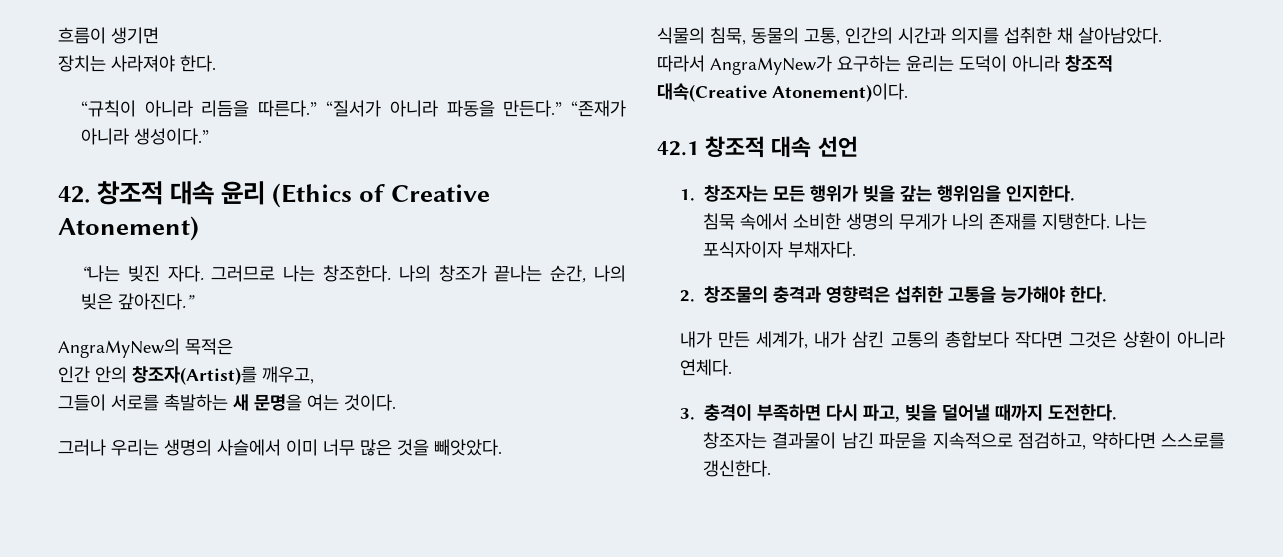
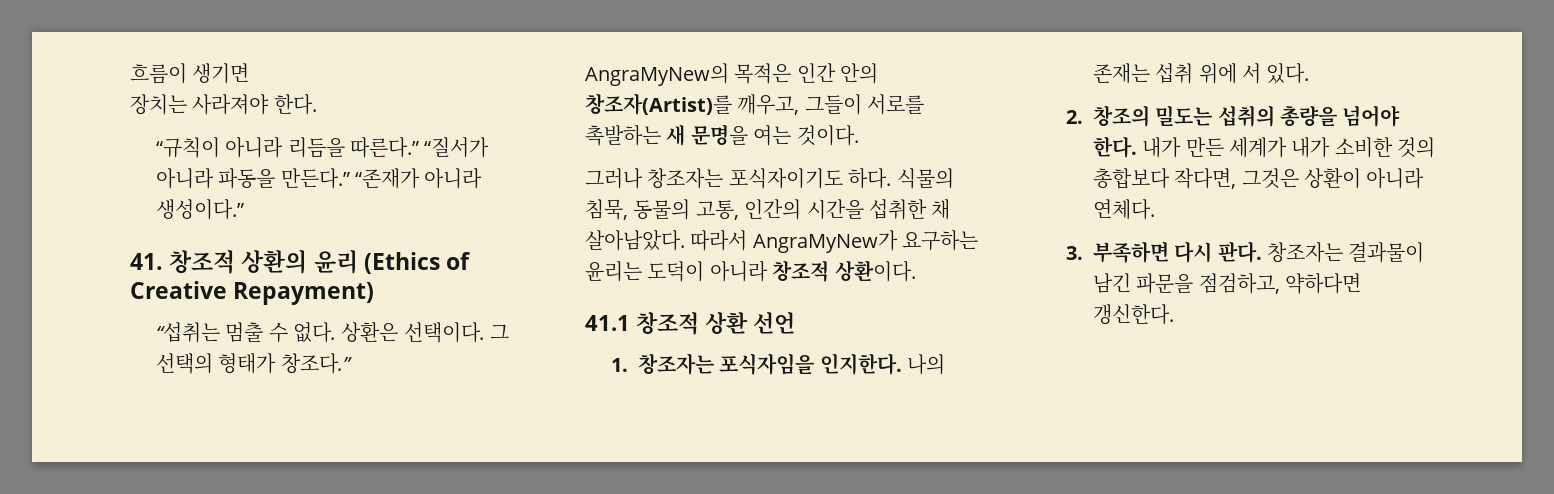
[58,181,215,205] 42. 창조적 대속 -> [130,250,308,274] 41. 창조적 상환의
[58,216,199,241] [80,265,627,283] [80,293,195,310] Atonement) // “나는 빚진 자다. 그러므로 나는 창조한다. 나의 창조가 끝나는 순간, 나의 빚은 갚아진다.” -> [233,282,375,305] [155,322,510,343] [155,353,352,374] Repayment) // “섭취는 멈출 수 없다. 상환은 선택이다. 그 선택의 형태가 창조다.”
(233, 346) // -> (792, 73) none
(314, 375) // -> (800, 104) none
[111,439,502,456] 우리는 생명의 사슬에서 이미 너무 많은 것을 빼앗았다. // -> [647,168,892,189] 창조자는 포식자이기도 하다.
[898,27,999,44] 시간과 의지를 -> [806,199,864,219] 시간을
(1162, 35) // -> (685, 240) none
[657,83,908,102] [657,136,858,158] [679,185,1076,202] [702,213,1147,230] [702,241,856,258] [679,286,1108,303] 대속(Creative Atonement)이다. // 42.1 창조적 대속 선언 // 1. 창조자는 모든 행위가 빚을 갚는 행위임을 인지한다. // 침묵 속에서 소비한 생명의 무게가 나의 존재를 지탱한다. 나는 포식자이자 부채자다. // 2. 창조물의 충격과 영향력은 섭취한 고통을 능가해야 한다. // -> [834,260,916,282] [585,312,795,335] [610,353,945,375] [1092,63,1310,84] [1065,105,1401,127] [1092,136,1137,158] 상환이다. // 41.1 창조적 상환 선언 // 1. 창조자는 포식자임을 인지한다. 나의 존재는 섭취 위에 서 있다. // 2. 창조의 밀도는 섭취의 총량을 넘어야 한다.
[756,331,1063,349] 세계가, 내가 삼킨 고통의 총합보다 작다면 -> [1228,137,1436,158] [1092,168,1237,189] 세계가 내가 소비한 것의 총합보다 작다면,
[704,404,753,421] 충격이 -> (1083, 253) none
[863,404,1118,422] 파고, 빚을 덜어낼 때까지 도전한다. // -> [1217,241,1262,263] 판다.
[932,432,1013,449] 지속적으로 -> (1194, 283) none
[1161,432,1225,449] 스스로를 -> (1361, 283) none

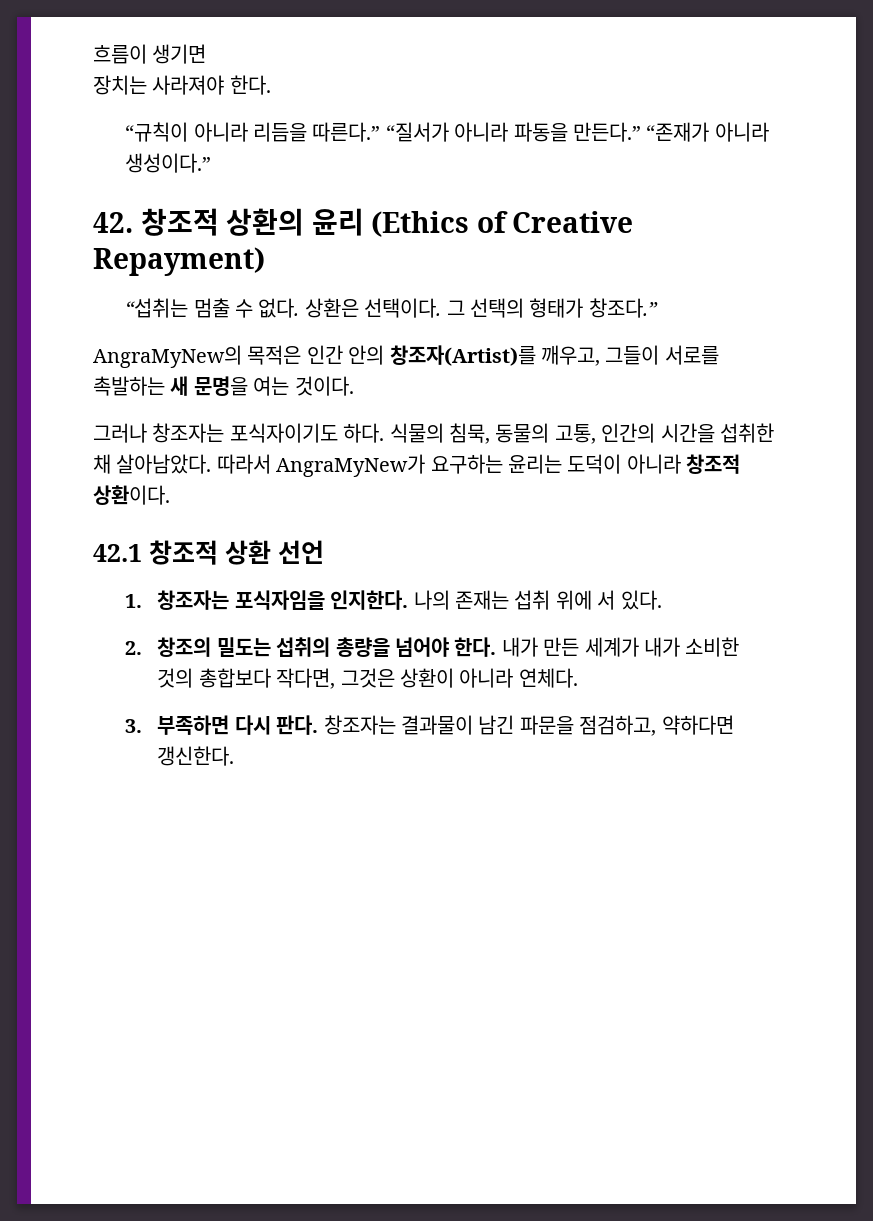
[130,253,163,270] 41. -> [93,212,133,233] 42.
[585,315,630,331] 41.1 -> [93,544,142,562] 42.1

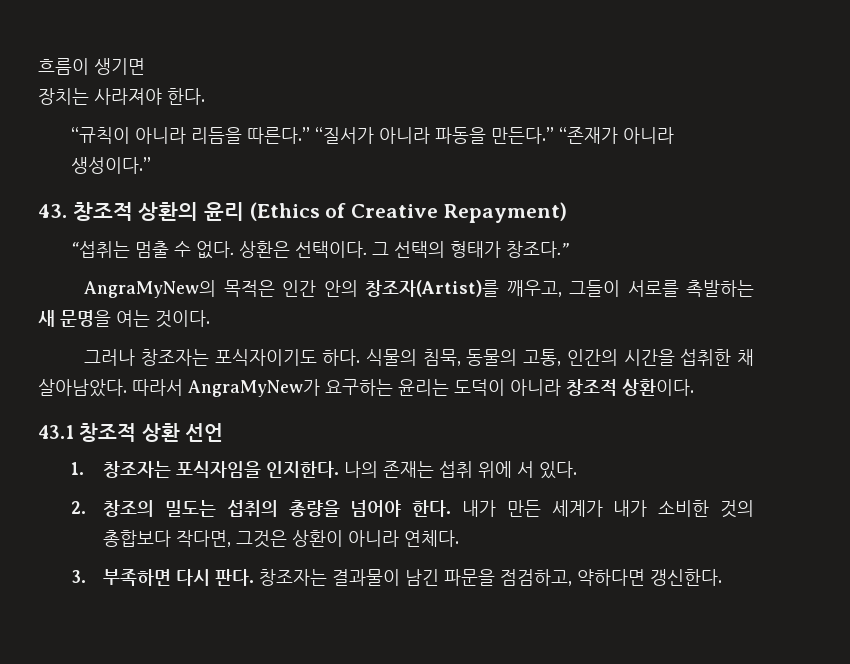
[93,212,133,233] 42. -> [38,204,67,218] 43.
[93,544,142,562] 42.1 -> [38,425,74,439] 43.1

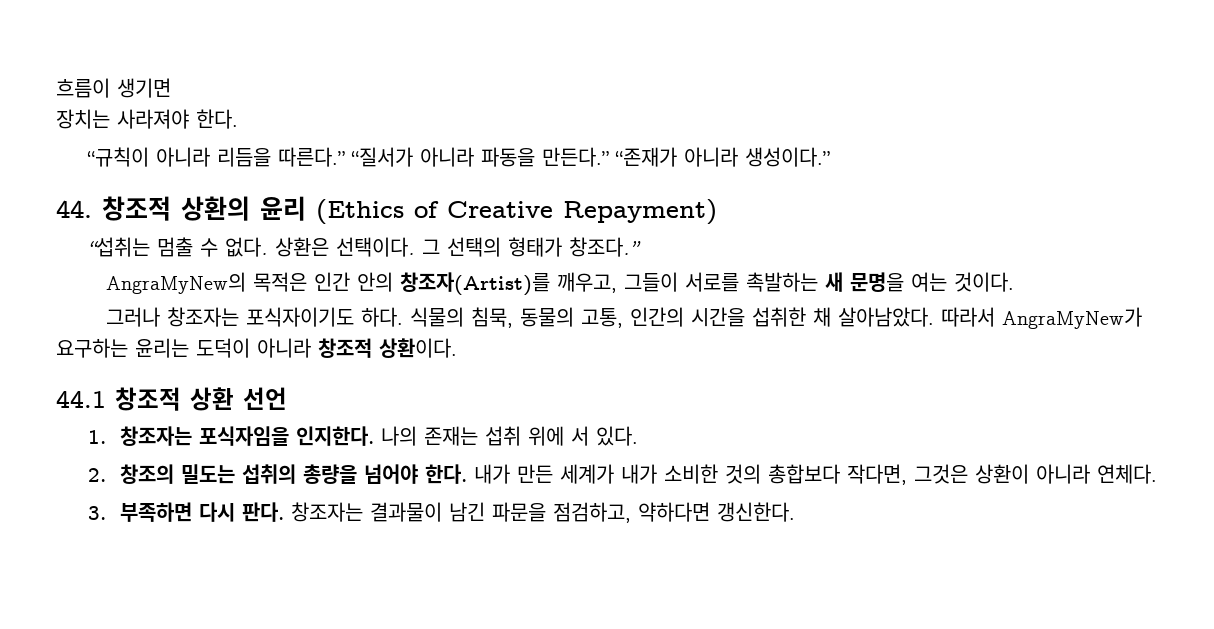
[38,204,67,218] 43. -> [56,200,92,218] 44.
[38,425,74,439] 43.1 -> [56,390,106,408] 44.1

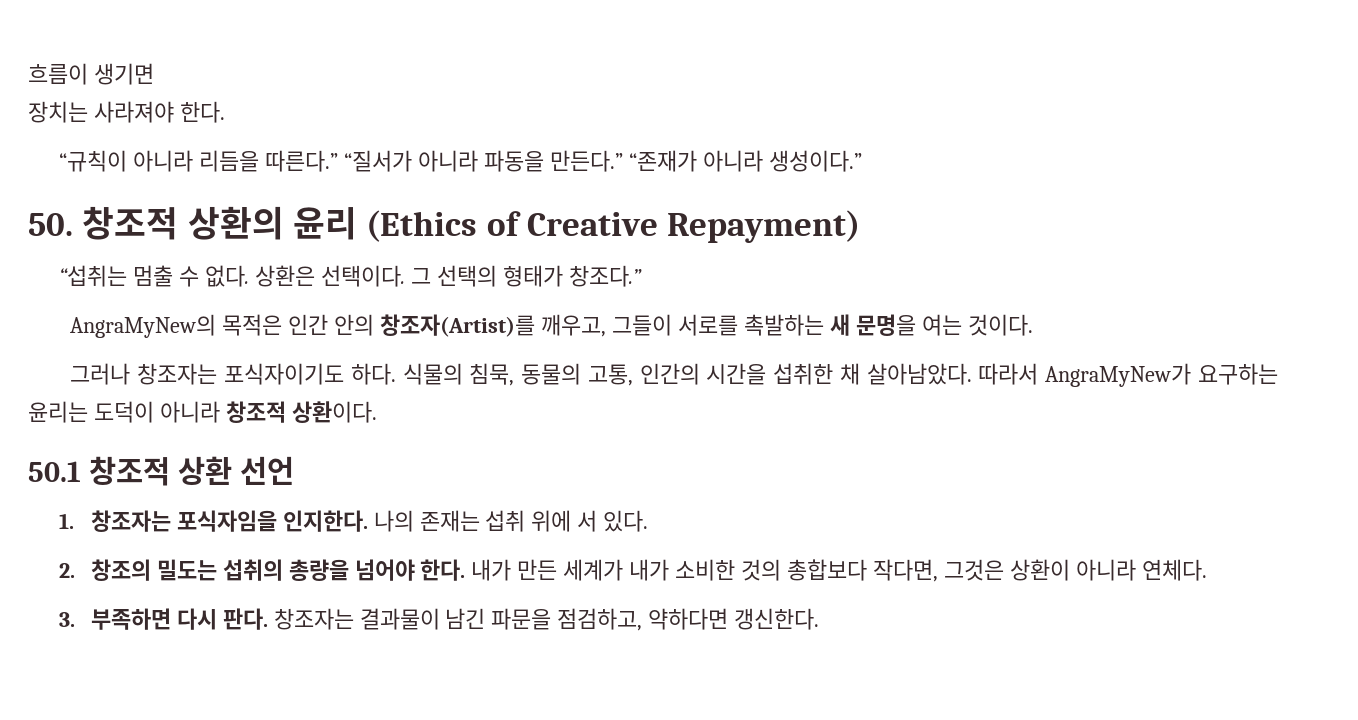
[56,200,92,218] 44. -> [28,213,73,236] 50.
[56,390,106,408] 44.1 -> [28,461,81,482] 50.1

